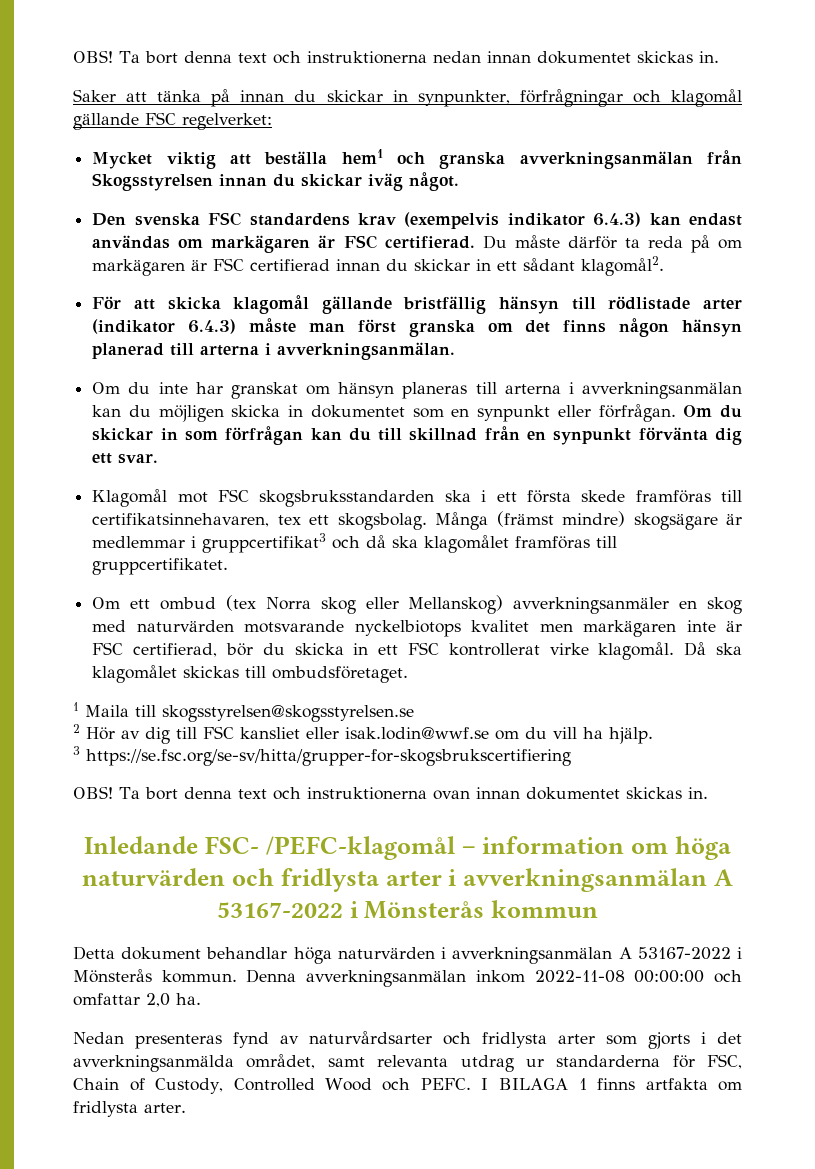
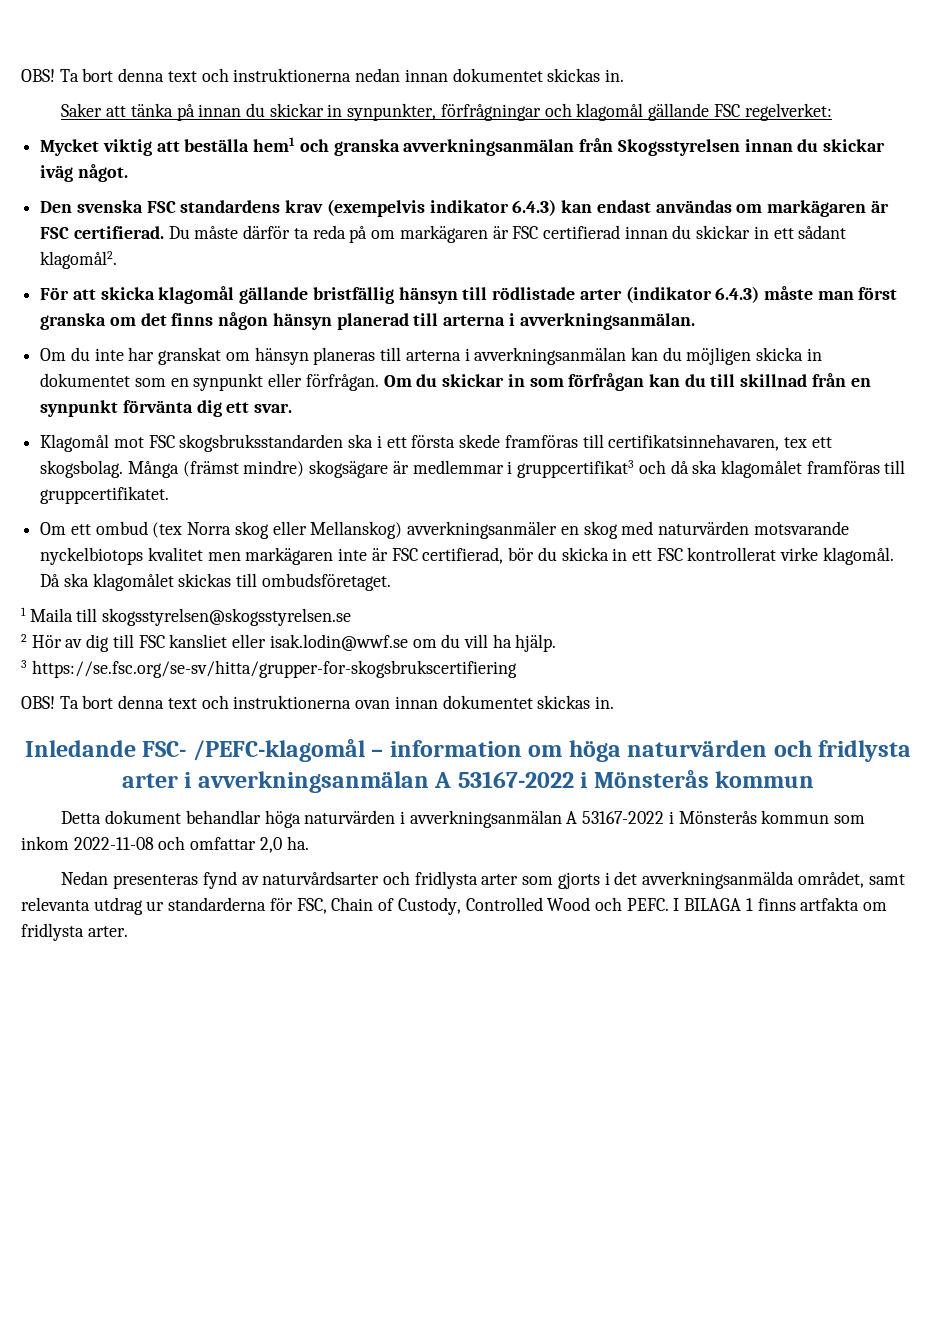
[161,969,467,987] kommun. Denna avverkningsanmälan -> [761,810,866,824] kommun som
[634,970,705,983] 00:00:00 -> (154, 843) none

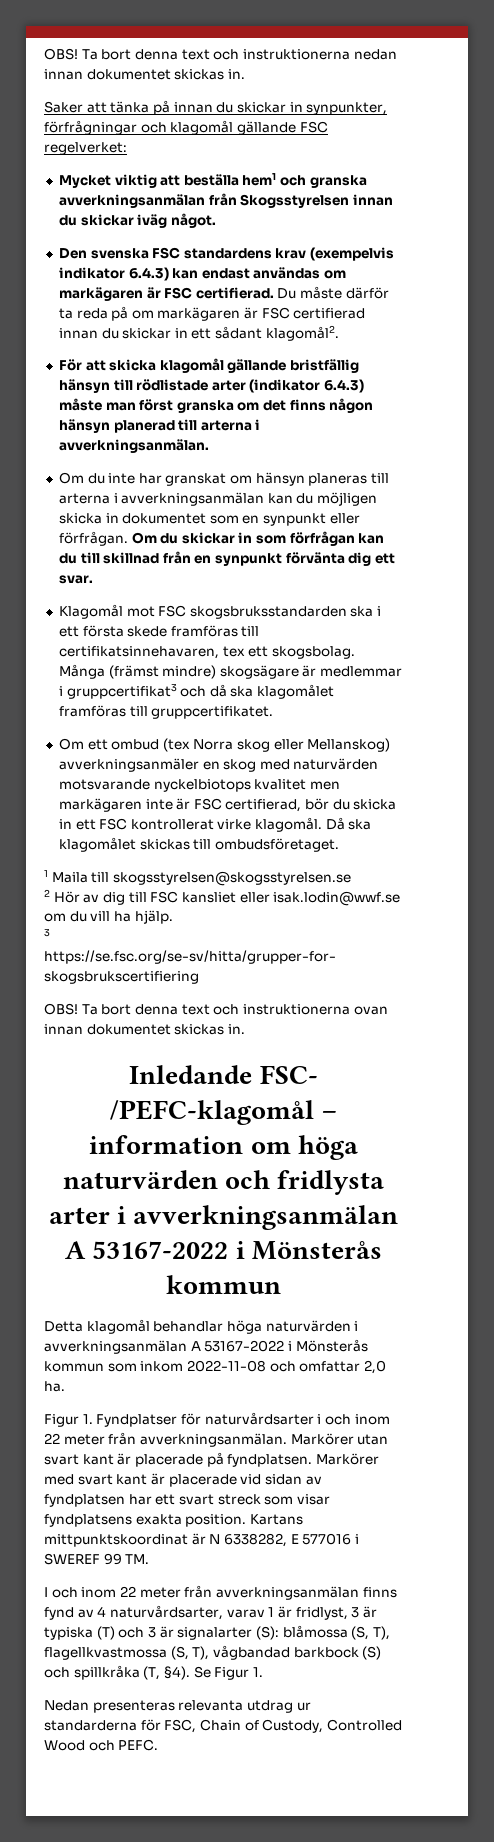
[105,810,182,824] dokument -> [86,1319,150,1334] klagomål
[61,871,905,889] Nedan presenteras fynd av naturvårdsarter och fridlysta arter som gjorts i det avverkningsanmälda området, samt -> [44,1412,390,1427] [44,1432,389,1447] [44,1452,379,1467] [44,1473,322,1487] [44,1494,330,1507] [44,1514,303,1527] [44,1533,359,1547] [44,1553,150,1565] [44,1585,397,1600] [44,1605,377,1620] [44,1625,390,1640] [44,1645,382,1660] [44,1665,263,1680] [44,1700,175,1713] Figur 1. Fyndplatser för naturvårdsarter i och inom 22 meter från avverkningsanmälan. Markörer utan svart kant är placerade på fyndplatsen. Markörer med svart kant är placerade vid sidan av fyndplatsen har ett svart streck som visar fyndplatsens exakta position. Kartans mittpunktskoordinat är N 6338282, E 577016 i SWEREF 99 TM. // I och inom 22 meter från avverkningsanmälan finns fynd av 4 naturvårdsarter, varav 1 är fridlyst, 3 är typiska (T) och 3 är signalarter (S): blåmossa (S, T), flagellkvastmossa (S, T), vågbandad barkbock (S) och spillkråka (T, §4). Se Figur 1. // Nedan presenteras
[673,897,888,911] [21,923,128,941] I BILAGA 1 finns artfakta om fridlysta arter. -> (159, 1745) none

